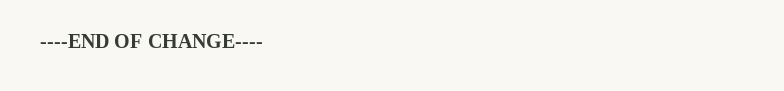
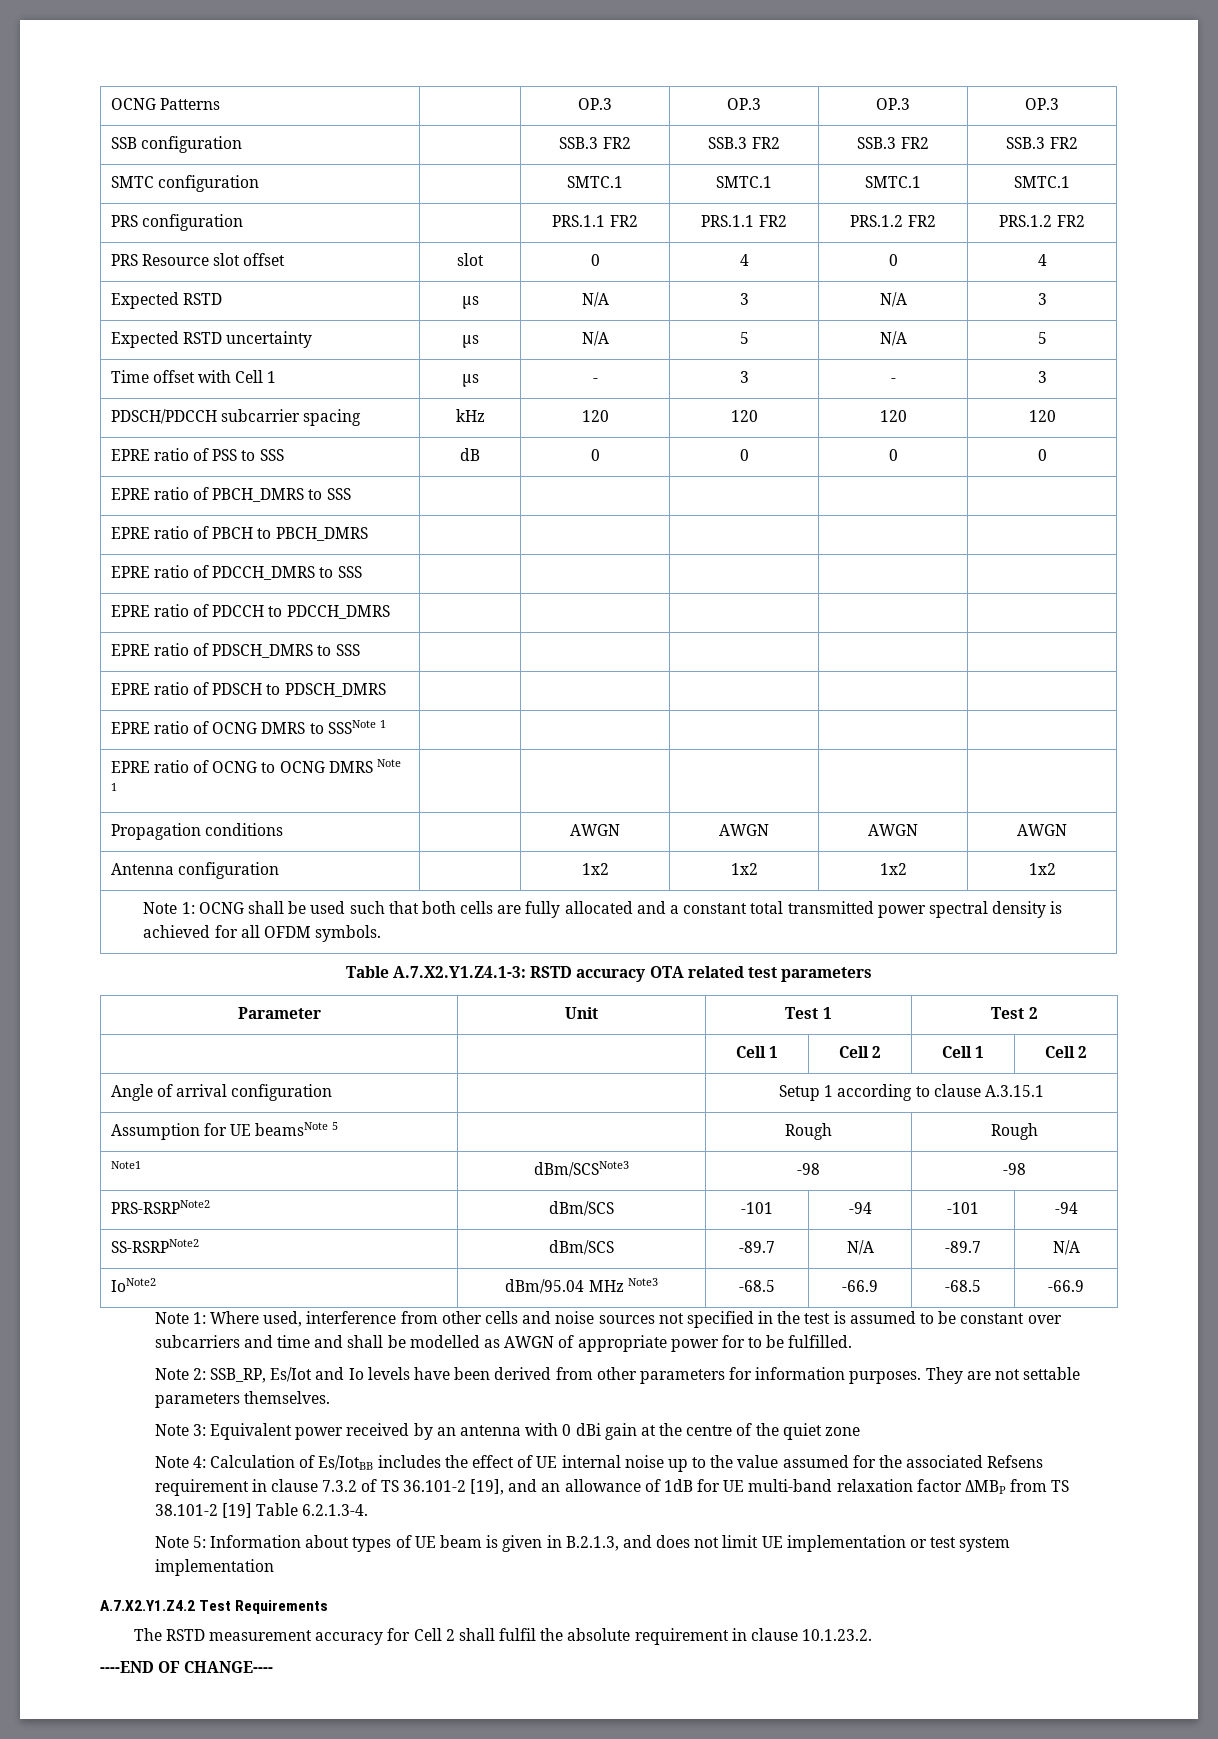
(40, 41) none -> [110,98,220,110] [578,98,612,110] [727,98,762,110] [876,98,911,110] [1025,98,1059,110] [110,136,242,153] [559,137,631,149] [708,137,780,149] [857,137,929,149] [1006,137,1078,149] [110,175,259,192] [567,176,623,188] [716,176,773,188] [865,176,922,188] [1014,176,1070,188] [110,214,243,231] [552,215,638,227] [701,215,787,227] [850,215,936,227] [999,215,1085,227] [110,253,286,266] [457,253,484,266] [590,254,600,266] [739,254,749,266] [888,254,898,266] [1037,254,1047,266] [110,292,222,309] [461,296,479,309] [581,292,609,307] [739,293,749,305] [879,292,907,307] [1037,293,1047,305] [110,331,312,348] [461,335,479,348] [581,331,609,346] [739,332,749,344] [879,331,907,346] [1037,332,1047,344] [110,370,277,383] [461,374,479,387] [592,378,598,383] [739,371,749,383] [890,378,896,383] [1037,371,1047,383] [110,409,361,426] [455,409,485,422] [581,410,609,422] [730,410,758,422] [879,410,907,422] [1028,410,1056,422] [110,448,284,461] [460,448,480,461] [590,449,600,461] [739,449,749,461] [888,449,898,461] [1037,449,1047,461] [110,487,351,502] [110,526,368,541] [110,565,362,580] [110,604,390,619] [110,643,360,658] [110,682,386,697] [110,720,386,734] [110,759,401,773] [110,783,117,791] [110,823,283,840] [570,824,620,836] [719,824,770,836] [868,824,919,836] [1017,824,1067,836] [110,862,279,879] [581,863,609,875] [730,863,758,875] [879,863,907,875] [1028,863,1056,875] [143,901,1063,918] [143,925,382,942] [345,966,873,982] [237,1007,321,1019] [565,1007,598,1019] [785,1007,832,1019] [991,1007,1038,1019] [735,1046,779,1058] [838,1046,882,1058] [941,1046,985,1058] [1044,1046,1088,1058] [110,1084,333,1101] [779,1084,1044,1101] [110,1122,339,1140] [785,1123,833,1140] [991,1123,1038,1140] [110,1161,141,1169] [534,1161,629,1177] [797,1163,821,1175] [1003,1163,1026,1175] [110,1200,210,1214] [549,1201,614,1216] [741,1202,773,1214] [848,1202,872,1214] [947,1202,979,1214] [1054,1202,1078,1214] [110,1239,199,1253] [549,1240,614,1255] [739,1241,775,1253] [846,1240,874,1255] [945,1241,981,1253] [1052,1240,1080,1255] [110,1278,156,1292] [505,1278,658,1294] [739,1280,775,1292] [842,1280,878,1292] [945,1280,981,1292] [1048,1280,1084,1292] [154,1311,1062,1328] [154,1335,853,1352] [154,1367,1081,1384] [154,1391,330,1408] [154,1423,861,1440] [154,1455,1044,1472] [154,1479,1070,1496] [154,1503,369,1518] [154,1535,1011,1552] [154,1559,274,1576] [100,1600,329,1614] [133,1628,873,1645] OCNG Patterns | | OP.3 | OP.3 | OP.3 | OP.3 // SSB configuration | | SSB.3 FR2 | SSB.3 FR2 | SSB.3 FR2 | SSB.3 FR2 // SMTC configuration | | SMTC.1 | SMTC.1 | SMTC.1 | SMTC.1 // PRS configuration | | PRS.1.1 FR2 | PRS.1.1 FR2 | PRS.1.2 FR2 | PRS.1.2 FR2 // PRS Resource slot offset | slot | 0 | 4 | 0 | 4 // Expected RSTD | μs | N/A | 3 | N/A | 3 // Expected RSTD uncertainty | μs | N/A | 5 | N/A | 5 // Time offset with Cell 1 | μs | - | 3 | - | 3 // PDSCH/PDCCH subcarrier spacing | kHz | 120 | 120 | 120 | 120 // EPRE ratio of PSS to SSS | dB | 0 | 0 | 0 | 0 // EPRE ratio of PBCH_DMRS to SSS | | | | | // EPRE ratio of PBCH to PBCH_DMRS | | | | | // EPRE ratio of PDCCH_DMRS to SSS | | | | | // EPRE ratio of PDCCH to PDCCH_DMRS | | | | | // EPRE ratio of PDSCH_DMRS to SSS | | | | | // EPRE ratio of PDSCH to PDSCH_DMRS | | | | | // EPRE ratio of OCNG DMRS to SSSNote 1 | | | | | // EPRE ratio of OCNG to OCNG DMRS Note 1 | | | | | // Propagation conditions | | AWGN | AWGN | AWGN | AWGN // Antenna configuration | | 1x2 | 1x2 | 1x2 | 1x2 // Note 1: OCNG shall be used such that both cells are fully allocated and a constant total transmitted power spectral density is achieved for all OFDM symbols. // Table A.7.X2.Y1.Z4.1-3: RSTD accuracy OTA related test parameters // Parameter | Unit | Test 1 | Test 2 // | | Cell 1 | Cell 2 | Cell 1 | Cell 2 // Angle of arrival configuration | | Setup 1 according to clause A.3.15.1 // Assumption for UE beamsNote 5 | | Rough | Rough // Note1 | dBm/SCSNote3 | -98 | -98 // PRS-RSRPNote2 | dBm/SCS | -101 | -94 | -101 | -94 // SS-RSRPNote2 | dBm/SCS | -89.7 | N/A | -89.7 | N/A // IoNote2 | dBm/95.04 MHz Note3 | -68.5 | -66.9 | -68.5 | -66.9 // Note 1: Where used, interference from other cells and noise sources not specified in the test is assumed to be constant over subcarriers and time and shall be modelled as AWGN of appropriate power for to be fulfilled. // Note 2: SSB_RP, Es/Iot and Io levels have been derived from other parameters for information purposes. They are not settable parameters themselves. // Note 3: Equivalent power received by an antenna with 0 dBi gain at the centre of the quiet zone // Note 4: Calculation of Es/IotBB includes the effect of UE internal noise up to the value assumed for the associated Refsens requirement in clause 7.3.2 of TS 36.101-2 [19], and an allowance of 1dB for UE multi-band relaxation factor ΔMBP from TS 38.101-2 [19] Table 6.2.1.3-4. // Note 5: Information about types of UE beam is given in B.2.1.3, and does not limit UE implementation or test system implementation // A.7.X2.Y1.Z4.2 Test Requirements // The RSTD measurement accuracy for Cell 2 shall fulfil the absolute requirement in clause 10.1.23.2. //

